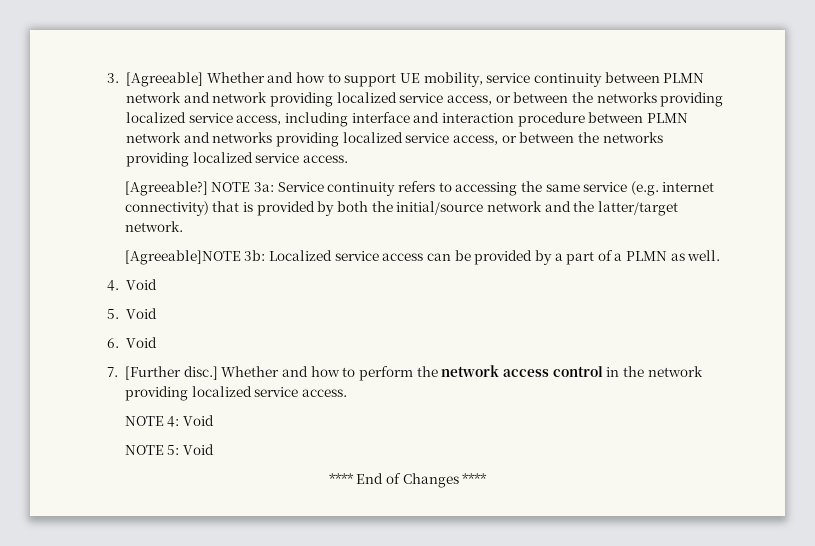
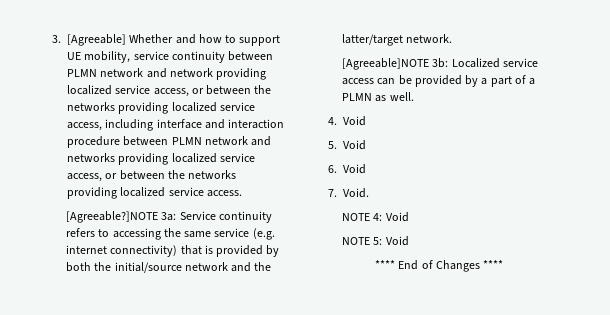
[124,181,251,196] [Agreeable?] NOTE -> [66,211,159,223] [Agreeable?]NOTE
[125,365,703,381] [125,386,348,401] [Further disc.] Whether and how to perform the network access control in the network providing localized service access. -> [343,188,370,198] Void.

